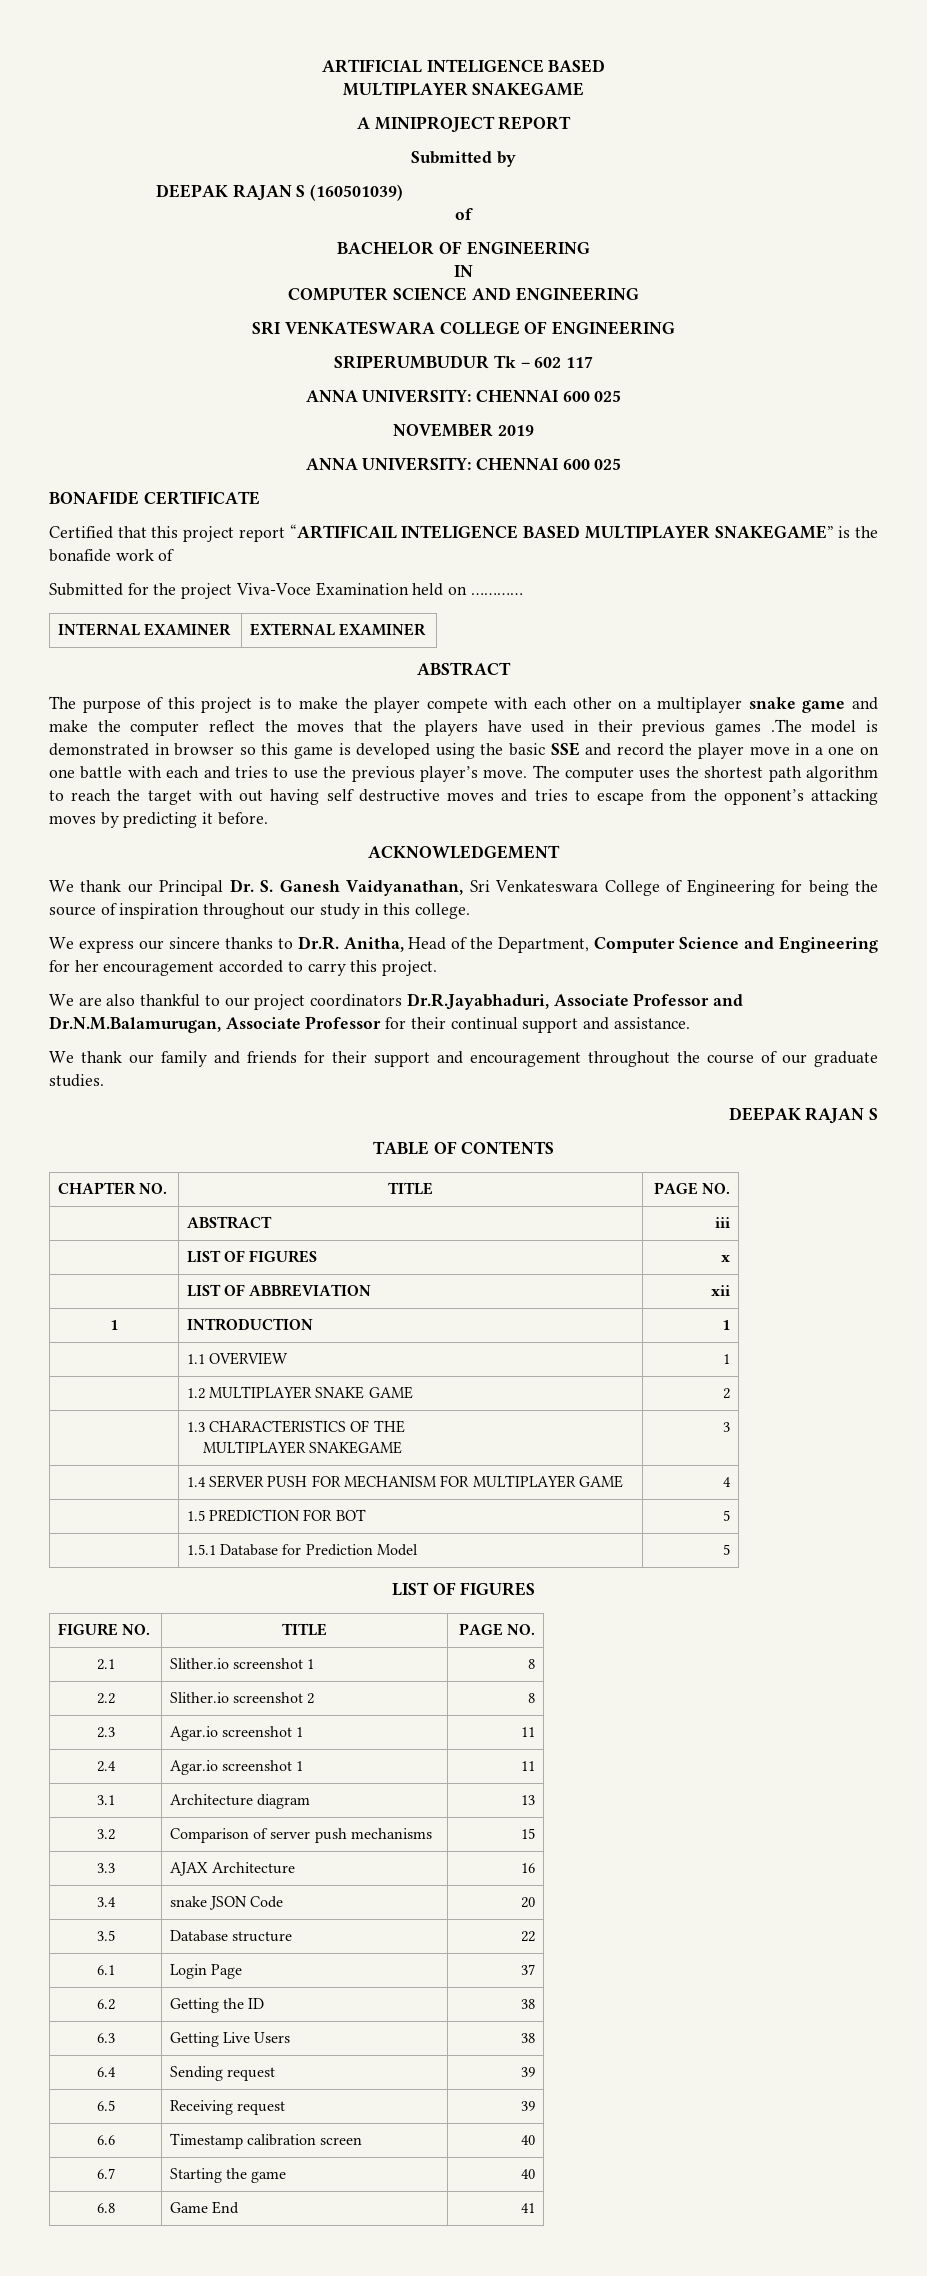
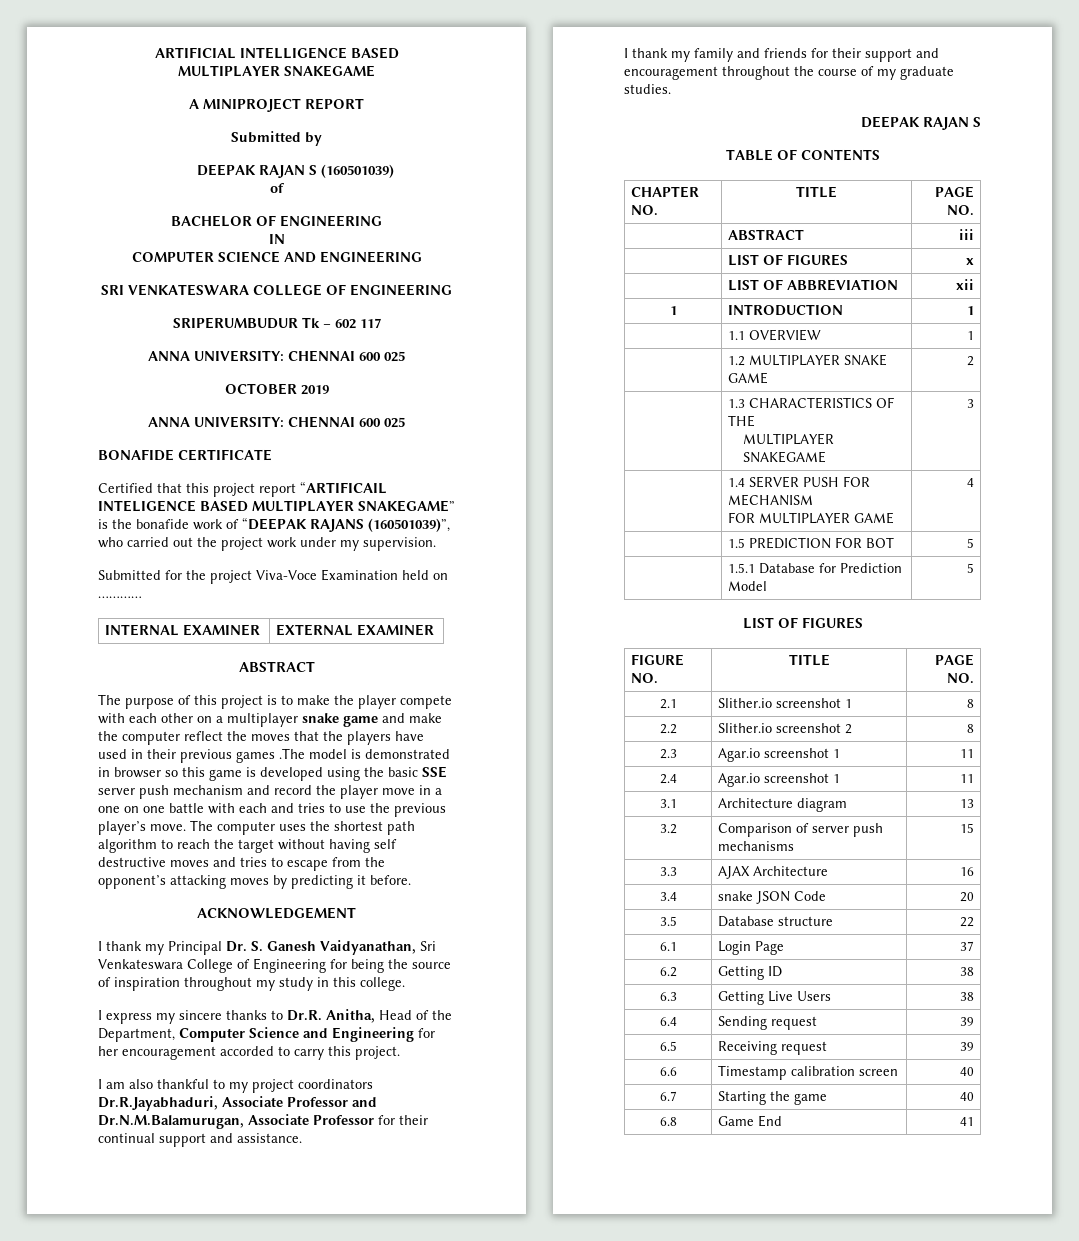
[426,59,544,73] INTELIGENCE -> [239,47,347,59] INTELLIGENCE
[393,423,494,437] NOVEMBER -> [224,383,297,395] OCTOBER
(175, 555) none -> [242,517,450,532] [98,537,436,551] “DEEPAK RAJANS (160501039)”, who carried out the project work under my supervision.
(580, 749) none -> [98,785,243,799] server push mechanism
[198,789,264,802] with out -> [278,839,325,850] without
[49,880,153,893] We thank our -> [98,941,164,955] I thank my
[289,906,315,916] our -> [256,980,275,991] my
[49,937,164,953] We express our -> [98,1010,175,1024] I express my
[49,994,102,1006] We are -> [98,1079,125,1089] I am
[224,997,250,1007] our -> [229,1082,248,1093] my
[49,1051,154,1064] We thank our -> [624,48,690,62] I thank my
[782,1054,807,1064] our -> [877,69,896,80] my
(438, 1481) none -> (814, 500) //
[223,1998,245,2009] the -> (765, 973) none

